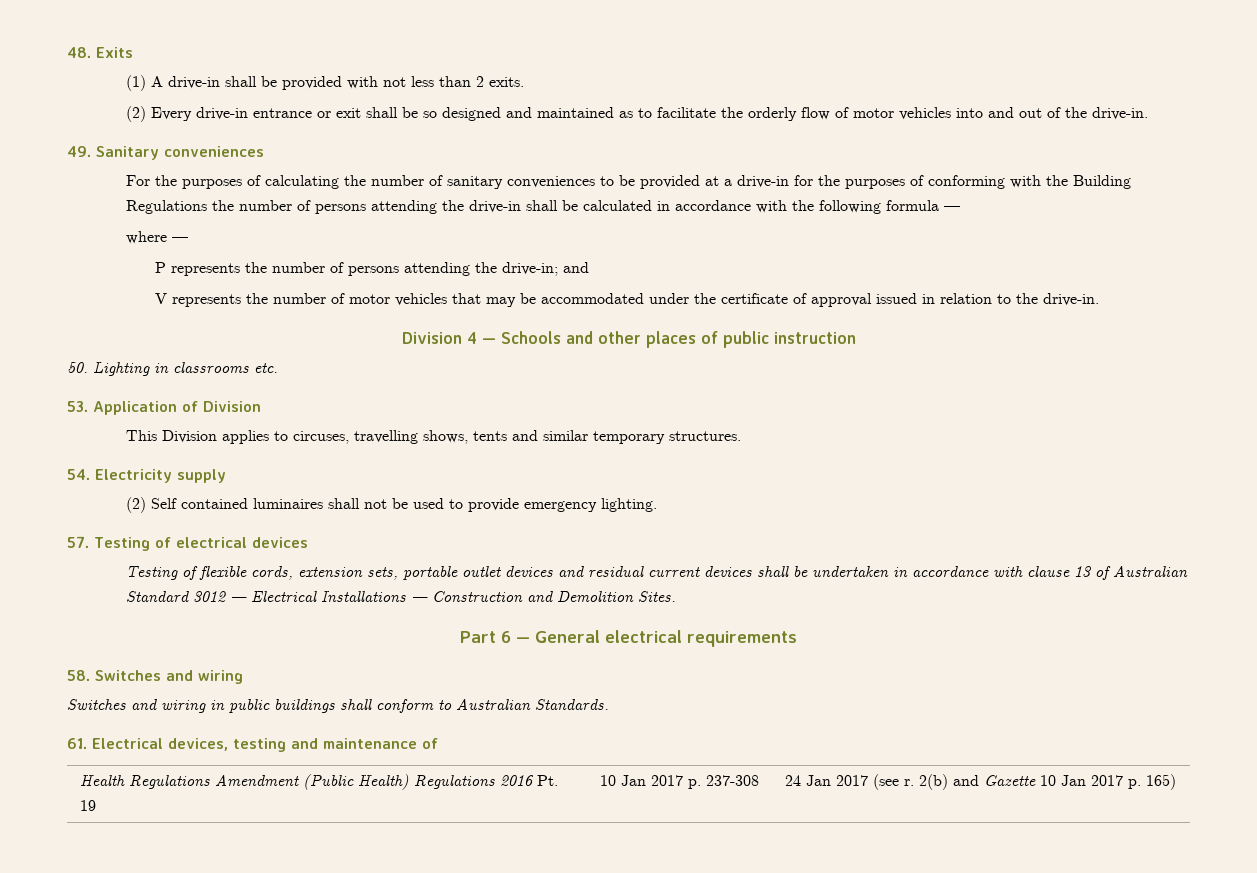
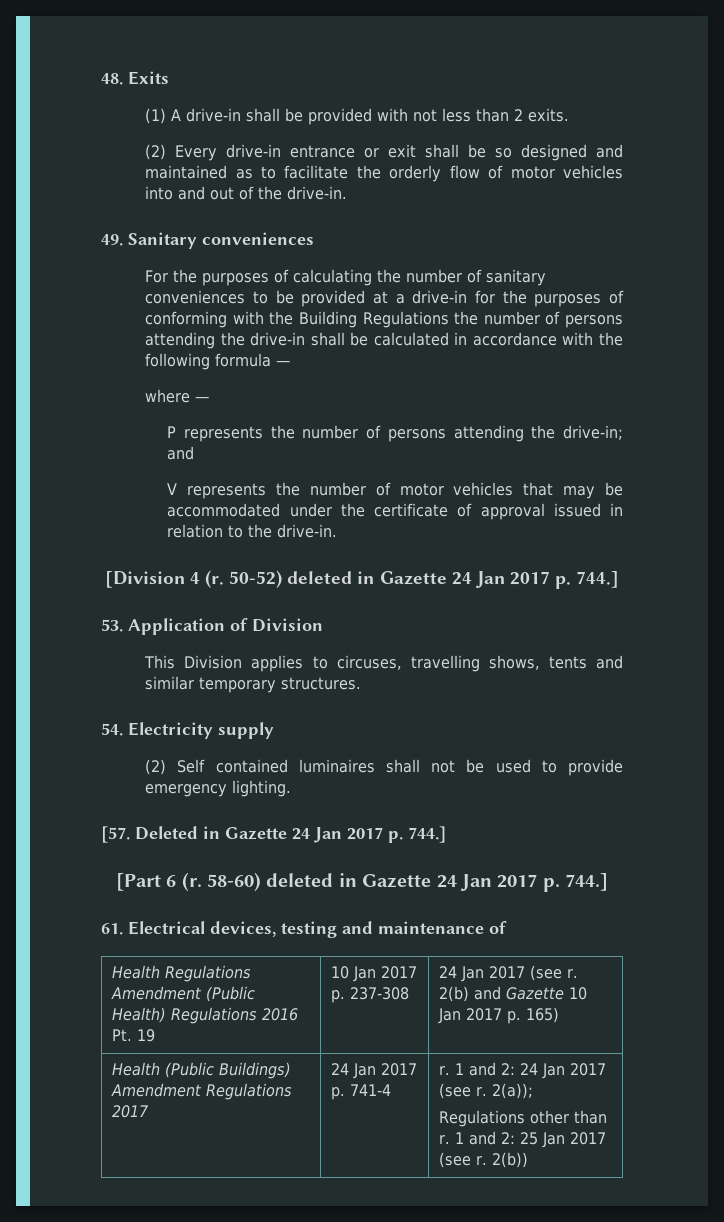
[401,331,856,348] [67,362,278,376] Division 4 — Schools and other places of public instruction // 50. Lighting in classrooms etc. -> [104,570,620,589] [Division 4 (r. 50-52) deleted in Gazette 24 Jan 2017 p. 744.]
[67,536,308,551] [125,565,1188,580] [125,591,676,602] [460,630,797,647] [67,670,243,684] [67,698,609,713] 57. Testing of electrical devices // Testing of flexible cords, extension sets, portable outlet devices and residual current devices shall be undertaken in accordance with clause 13 of Australian Standard 3012 — Electrical Installations — Construction and Demolition Sites. // Part 6 — General electrical requirements // 58. Switches and wiring // Switches and wiring in public buildings shall conform to Australian Standards. -> [101,826,446,843] [115,872,609,892] [57. Deleted in Gazette 24 Jan 2017 p. 744.] // [Part 6 (r. 58-60) deleted in Gazette 24 Jan 2017 p. 744.]
(1176, 782) none -> [111,1062,291,1079] [110,1083,292,1100] [111,1105,149,1118] [330,1063,417,1079] [330,1084,391,1100] [438,1062,606,1079] [438,1083,533,1099] [438,1110,607,1127] [438,1131,606,1148] [438,1152,528,1168] // Health (Public Buildings) Amendment Regulations 2017 | 24 Jan 2017 p. 741-4 | r. 1 and 2: 24 Jan 2017 (see r. 2(a)); // Regulations other than r. 1 and 2: 25 Jan 2017 (see r. 2(b))

